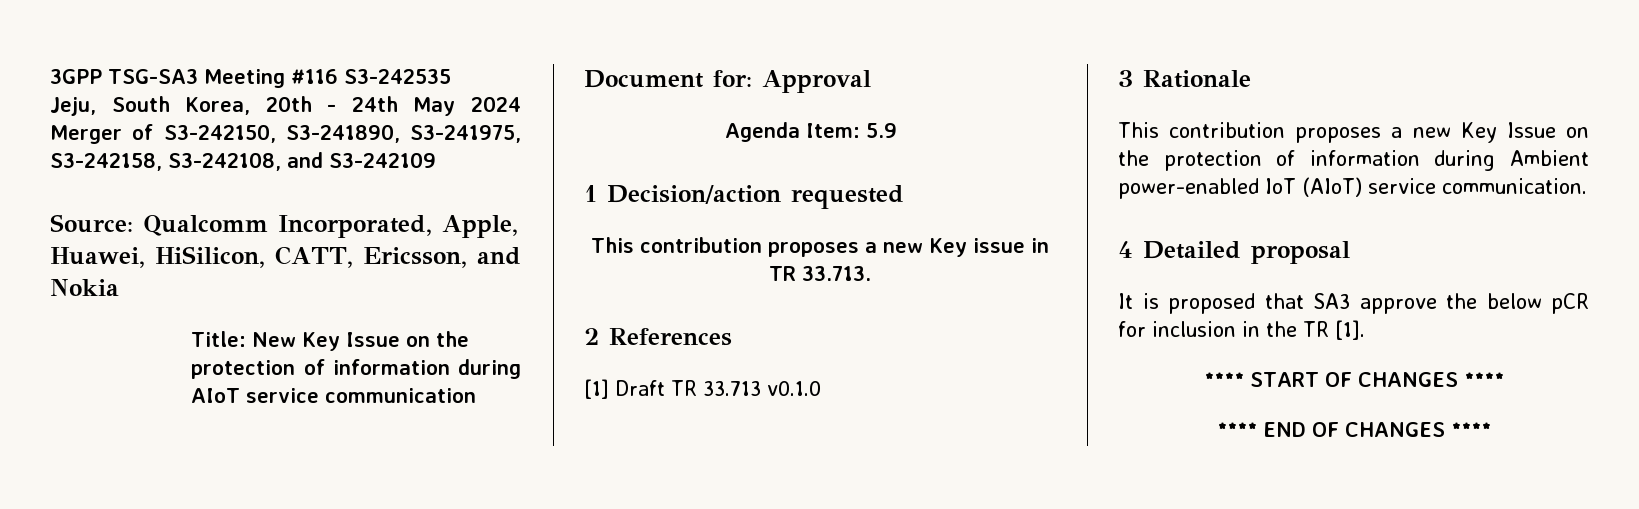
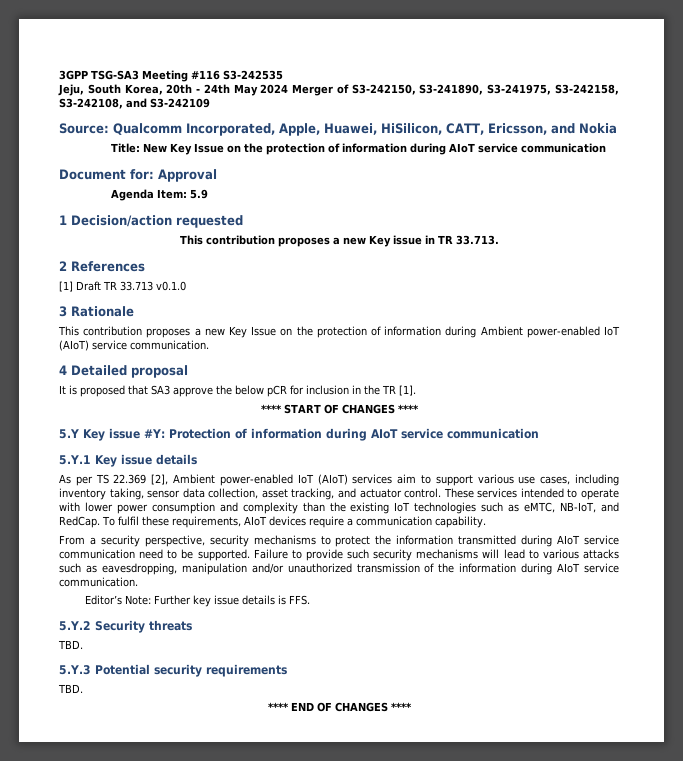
(1504, 379) none -> [59,428,539,441] [59,454,197,467] [59,474,619,486] [59,488,619,500] [59,502,619,514] [59,516,486,528] [59,535,619,547] [59,549,619,561] [59,563,620,575] [59,577,138,587] [85,595,311,607] [59,620,192,633] [58,640,83,649] [59,664,287,677] [58,684,83,693] // 5.Y Key issue #Y: Protection of information during AIoT service communication // 5.Y.1 Key issue details // As per TS 22.369 [2], Ambient power-enabled IoT (AIoT) services aim to support various use cases, including inventory taking, sensor data collection, asset tracking, and actuator control. These services intended to operate with lower power consumption and complexity than the existing IoT technologies such as eMTC, NB-IoT, and RedCap. To fulfil these requirements, AIoT devices require a communication capability. // From a security perspective, security mechanisms to protect the information transmitted during AIoT service communication need to be supported. Failure to provide such security mechanisms will lead to various attacks such as eavesdropping, manipulation and/or unauthorized transmission of the information during AIoT service communication. // Editor’s Note: Further key issue details is FFS. // 5.Y.2 Security threats // TBD. // 5.Y.3 Potential security requirements // TBD.

